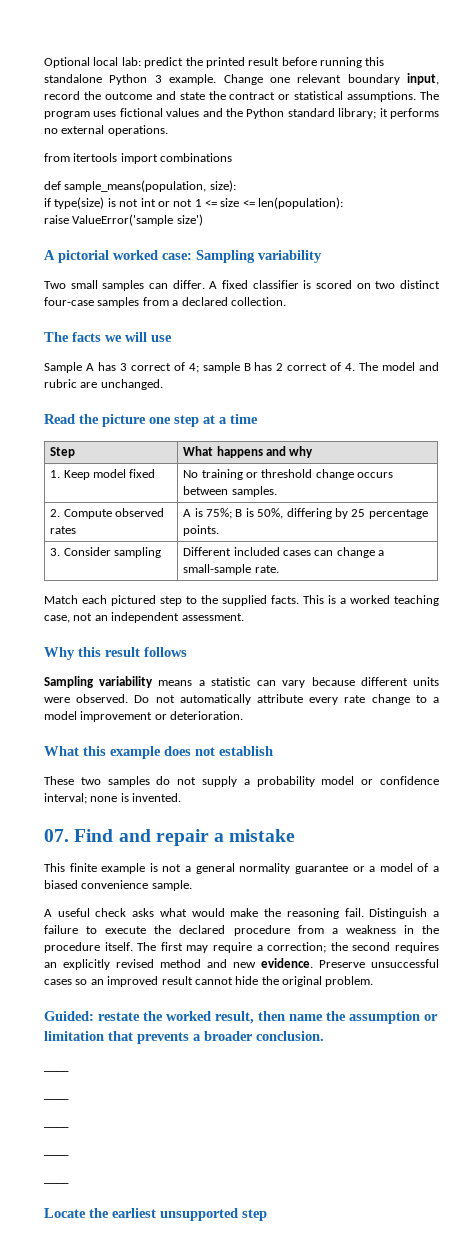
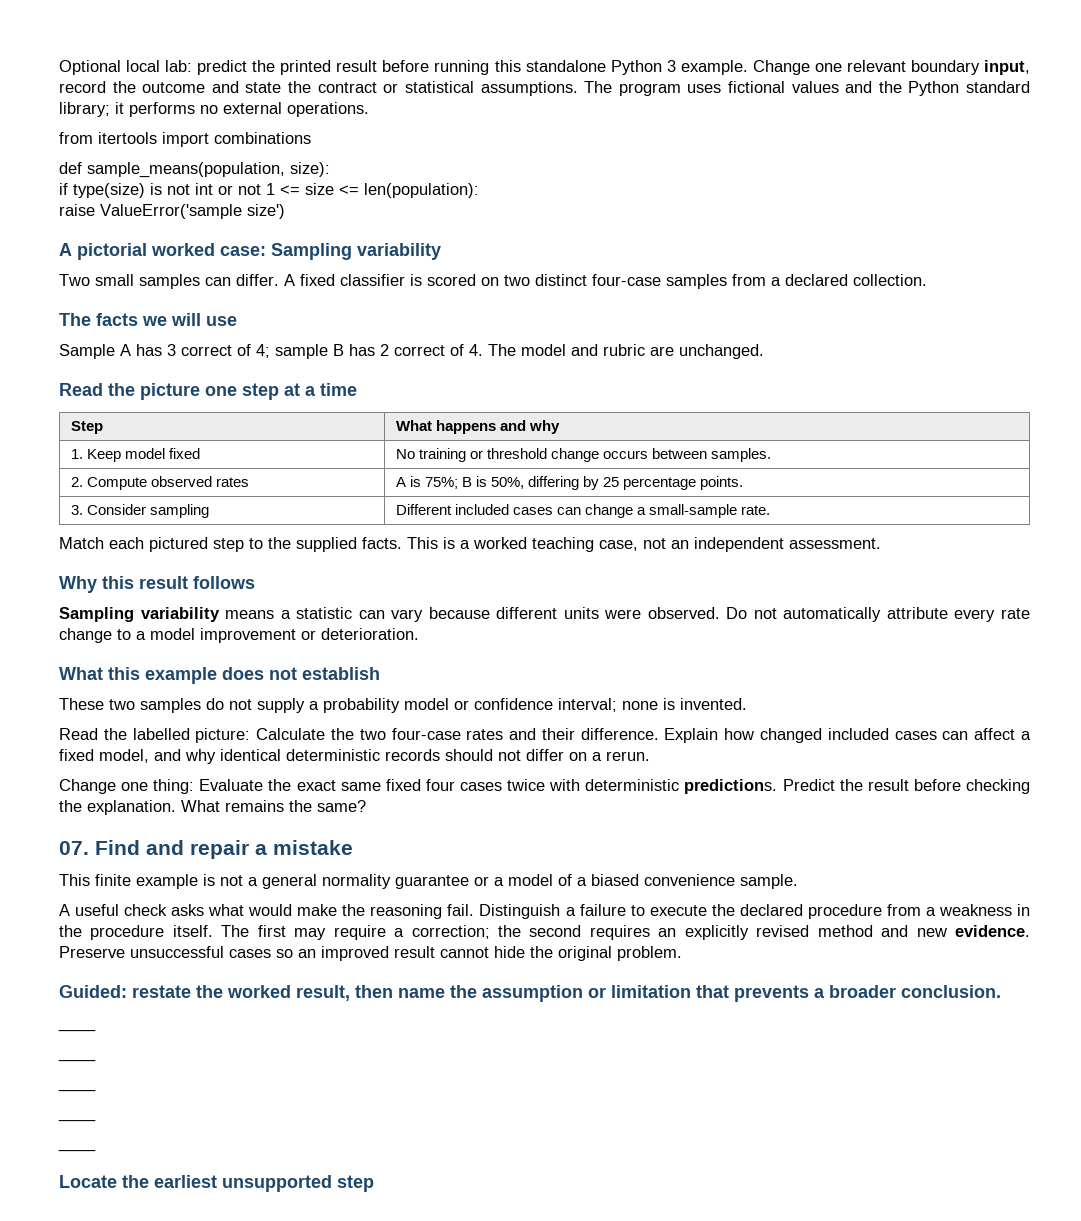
(182, 797) none -> [59,728,1031,743] [59,749,650,764] [59,779,1030,794] [59,800,366,815] // Read the labelled picture: Calculate the two four-case rates and their difference. Explain how changed included cases can affect a fixed model, and why identical deterministic records should not differ on a rerun. // Change one thing: Evaluate the exact same fixed four cases twice with deterministic predictions. Predict the result before checking the explanation. What remains the same?

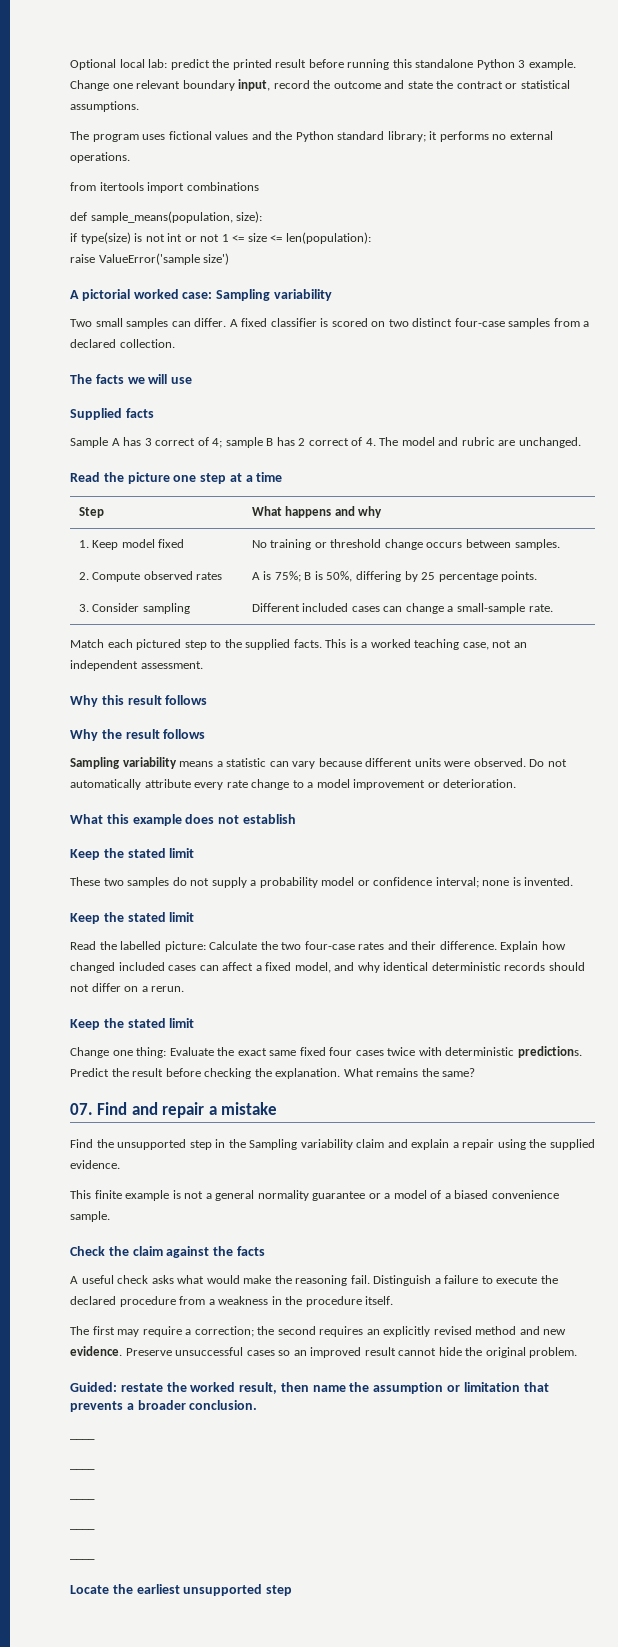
(578, 88) none -> (139, 106) //
(237, 321) none -> [70,408,154,420] // Supplied facts
(255, 582) none -> [70,729,206,741] // Why the result follows
(380, 673) none -> [70,848,195,860] // Keep the stated limit
(747, 704) none -> [70,912,195,924] // Keep the stated limit
(650, 756) none -> [70,1018,195,1030] // Keep the stated limit
(353, 847) none -> [70,1139,595,1150] [70,1160,120,1169] // Find the unsupported step in the Sampling variability claim and explain a repair using the supplied evidence.
(798, 881) none -> [70,1246,265,1258] // Check the claim against the facts
(213, 931) none -> (394, 1300) //

